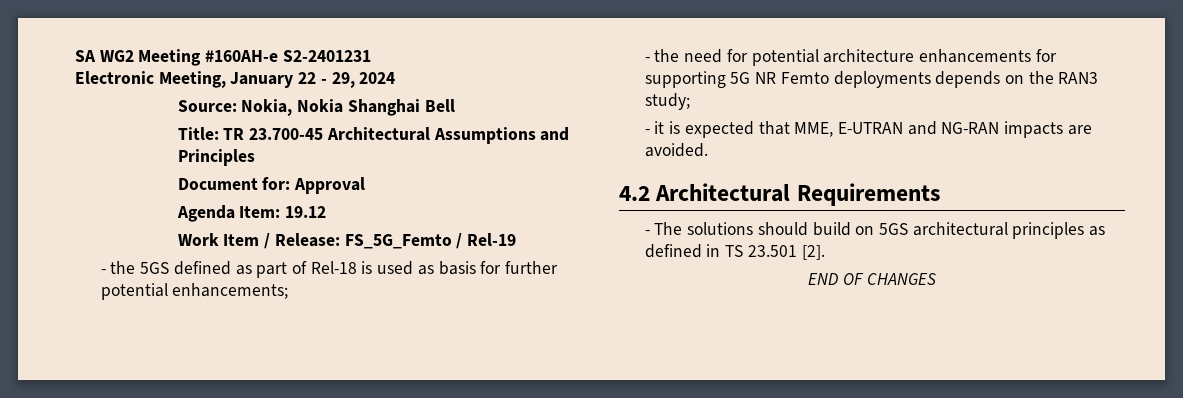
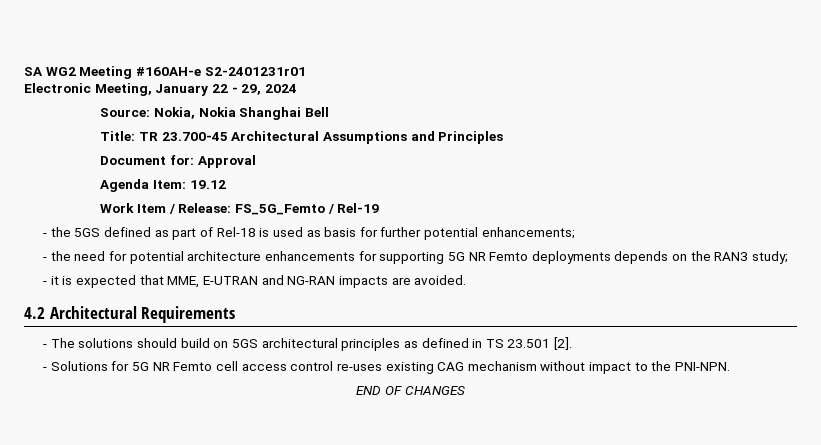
[282,50,371,62] S2-2401231 -> [204,67,306,76] S2-2401231r01
(825, 252) none -> [43,361,731,374] // - Solutions for 5G NR Femto cell access control re-uses existing CAG mechanism without impact to the PNI-NPN.

